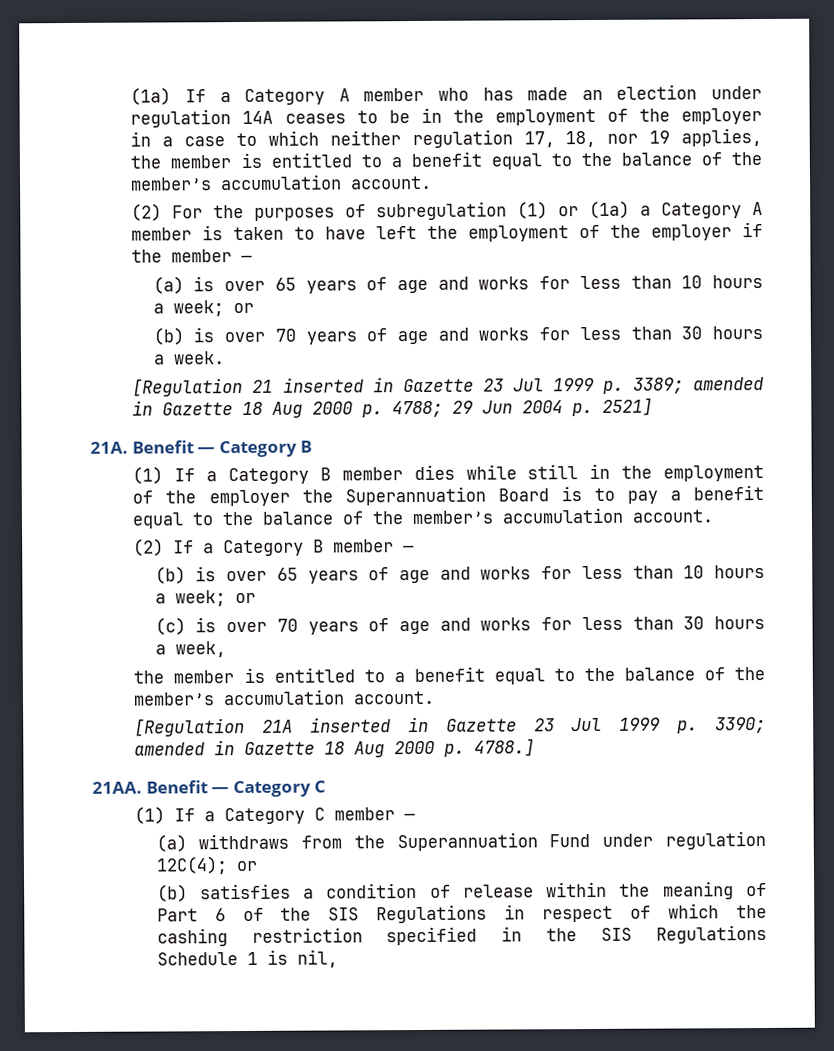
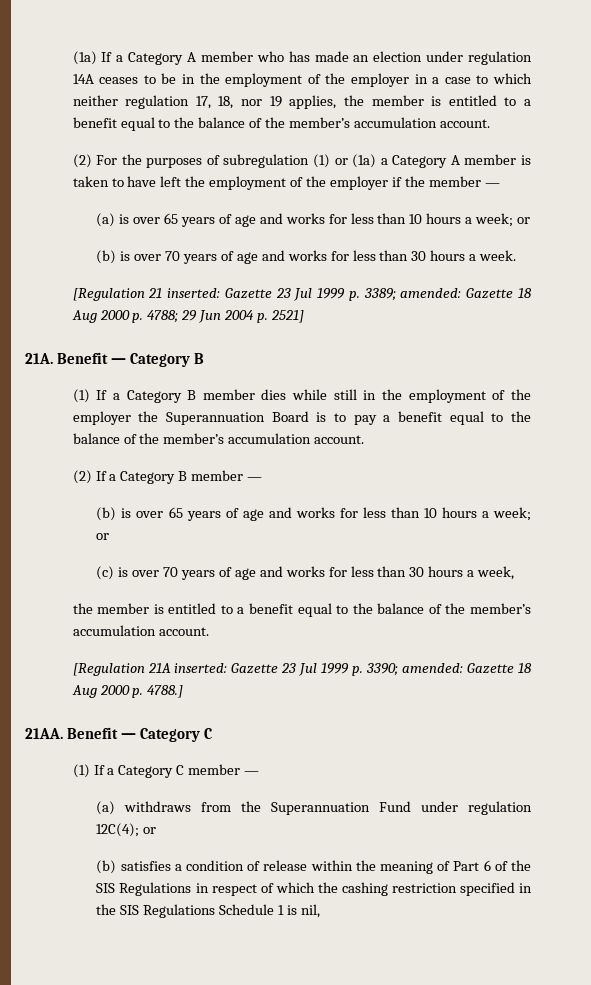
[282,377,394,393] inserted in -> [167,288,221,298] inserted:
[693,377,764,391] [132,400,154,416] amended in -> [400,288,462,298] amended:
[310,716,429,733] inserted in -> [174,663,228,673] inserted:
[134,740,236,756] amended in -> [402,663,464,673] amended:

